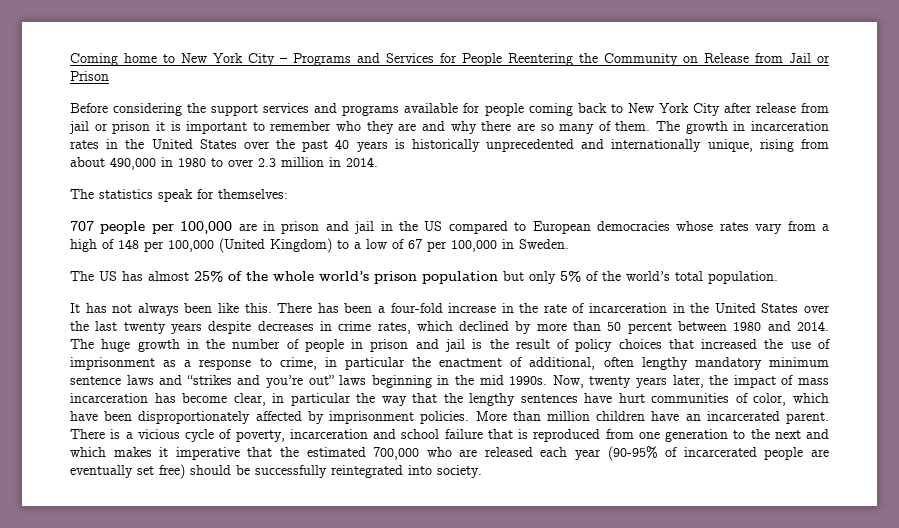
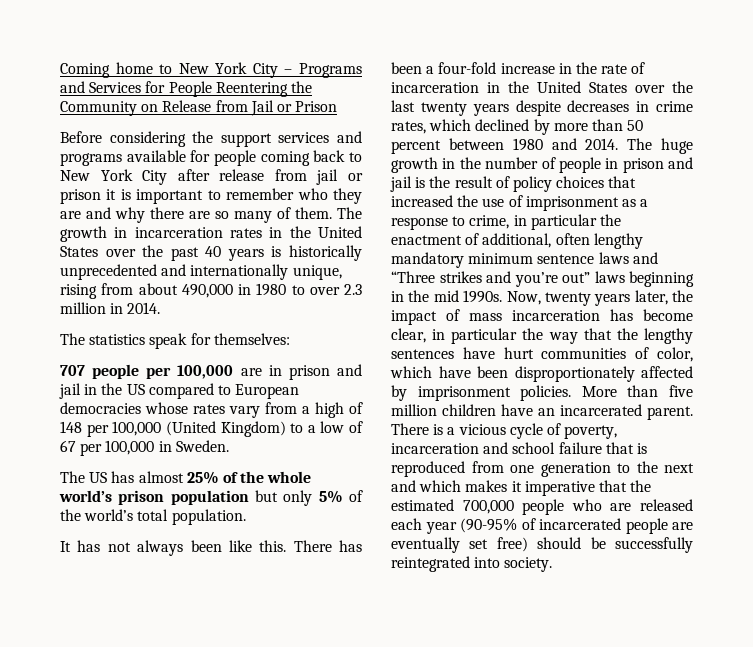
[186,375,232,385] “strikes -> [391,271,482,283] “Three strikes
(541, 416) none -> [669,385,693,397] five
(420, 453) none -> [522,499,565,515] people

